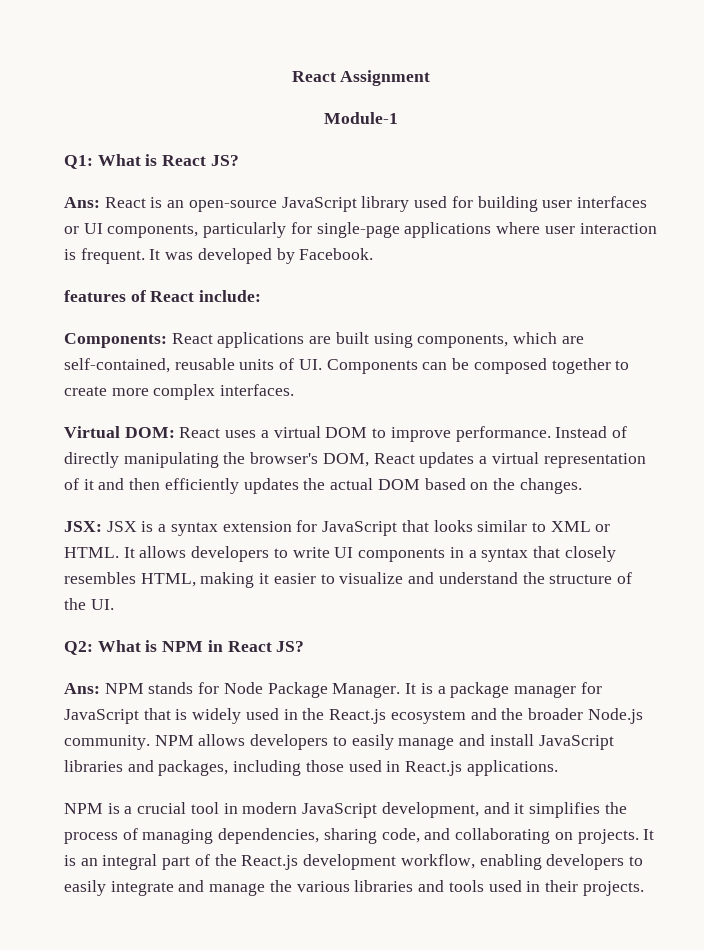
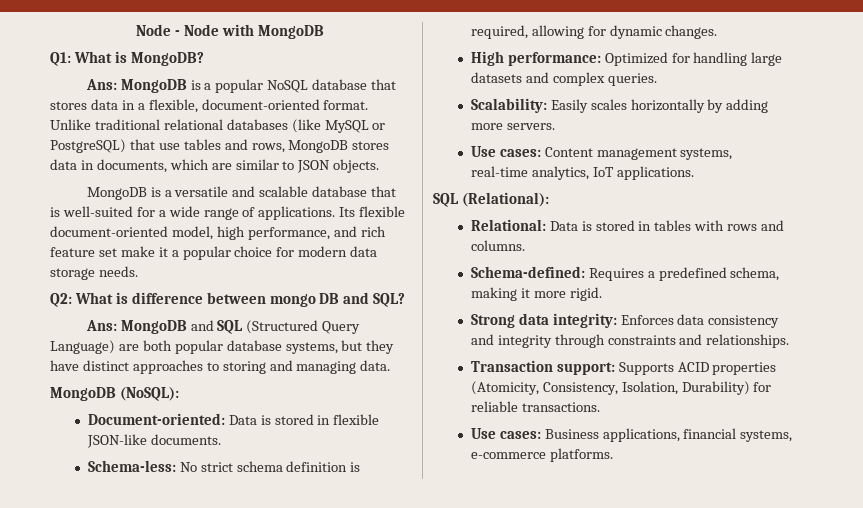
[291,70,431,86] [324,112,398,124] React Assignment // Module-1 -> [136,24,324,39] Node - Node with MongoDB
[162,155,239,166] [64,196,647,212] [64,222,657,238] [64,248,374,264] [64,290,262,302] [64,332,584,348] [64,358,630,374] [64,384,295,400] [64,426,627,442] [64,452,646,468] [64,478,582,494] [64,520,611,536] [64,546,616,562] [64,572,632,588] [64,598,114,610] [64,640,305,655] [64,682,602,698] [64,708,643,724] [64,734,614,750] [64,760,558,776] [64,802,627,818] [64,828,655,844] [64,854,643,870] [64,880,644,896] React JS? // Ans: React is an open-source JavaScript library used for building user interfaces or UI components, particularly for single-page applications where user interaction is frequent. It was developed by Facebook. // features of React include: // Components: React applications are built using components, which are self-contained, reusable units of UI. Components can be composed together to create more complex interfaces. // Virtual DOM: React uses a virtual DOM to improve performance. Instead of directly manipulating the browser's DOM, React updates a virtual representation of it and then efficiently updates the actual DOM based on the changes. // JSX: JSX is a syntax extension for JavaScript that looks similar to XML or HTML. It allows developers to write UI components in a syntax that closely resembles HTML, making it easier to visualize and understand the structure of the UI. // Q2: What is NPM in React JS? // Ans: NPM stands for Node Package Manager. It is a package manager for JavaScript that is widely used in the React.js ecosystem and the broader Node.js community. NPM allows developers to easily manage and install JavaScript libraries and packages, including those used in React.js applications. // NPM is a crucial tool in modern JavaScript development, and it simplifies the process of managing dependencies, sharing code, and collaborating on projects. It is an integral part of the React.js development workflow, enabling developers to easily integrate and manage the various libraries and tools used in their projects. -> [130,52,204,66] [85,79,397,93] [50,99,369,113] [50,119,386,133] [50,139,390,153] [50,159,380,173] [86,186,397,200] [50,206,406,220] [50,226,386,240] [50,246,378,260] [50,266,138,280] [50,292,406,307] [85,320,361,334] [50,340,395,354] [50,360,391,374] [50,387,179,401] [87,413,380,425] [86,434,221,448] [87,460,361,472] [470,25,718,39] [470,51,783,66] [470,72,657,86] [470,98,769,113] [470,123,555,130] [470,146,733,160] [470,166,694,180] [433,192,549,207] [470,219,785,231] [470,240,525,251] [470,266,780,281] [470,287,602,301] [470,313,780,328] [470,334,790,348] [470,360,777,375] [470,381,772,395] [470,401,600,412] [470,428,793,442] [470,448,613,462] MongoDB? // Ans: MongoDB is a popular NoSQL database that stores data in a flexible, document-oriented format. Unlike traditional relational databases (like MySQL or PostgreSQL) that use tables and rows, MongoDB stores data in documents, which are similar to JSON objects. // MongoDB is a versatile and scalable database that is well-suited for a wide range of applications. Its flexible document-oriented model, high performance, and rich feature set make it a popular choice for modern data storage needs. // Q2: What is difference between mongo DB and SQL? // Ans: MongoDB and SQL (Structured Query Language) are both popular database systems, but they have distinct approaches to storing and managing data. // MongoDB (NoSQL): // Document-oriented: Data is stored in flexible JSON-like documents. // Schema-less: No strict schema definition is required, allowing for dynamic changes. // High performance: Optimized for handling large datasets and complex queries. // Scalability: Easily scales horizontally by adding more servers. // Use cases: Content management systems, real-time analytics, IoT applications. // SQL (Relational): // Relational: Data is stored in tables with rows and columns. // Schema-defined: Requires a predefined schema, making it more rigid. // Strong data integrity: Enforces data consistency and integrity through constraints and relationships. // Transaction support: Supports ACID properties (Atomicity, Consistency, Isolation, Durability) for reliable transactions. // Use cases: Business applications, financial systems, e-commerce platforms.

